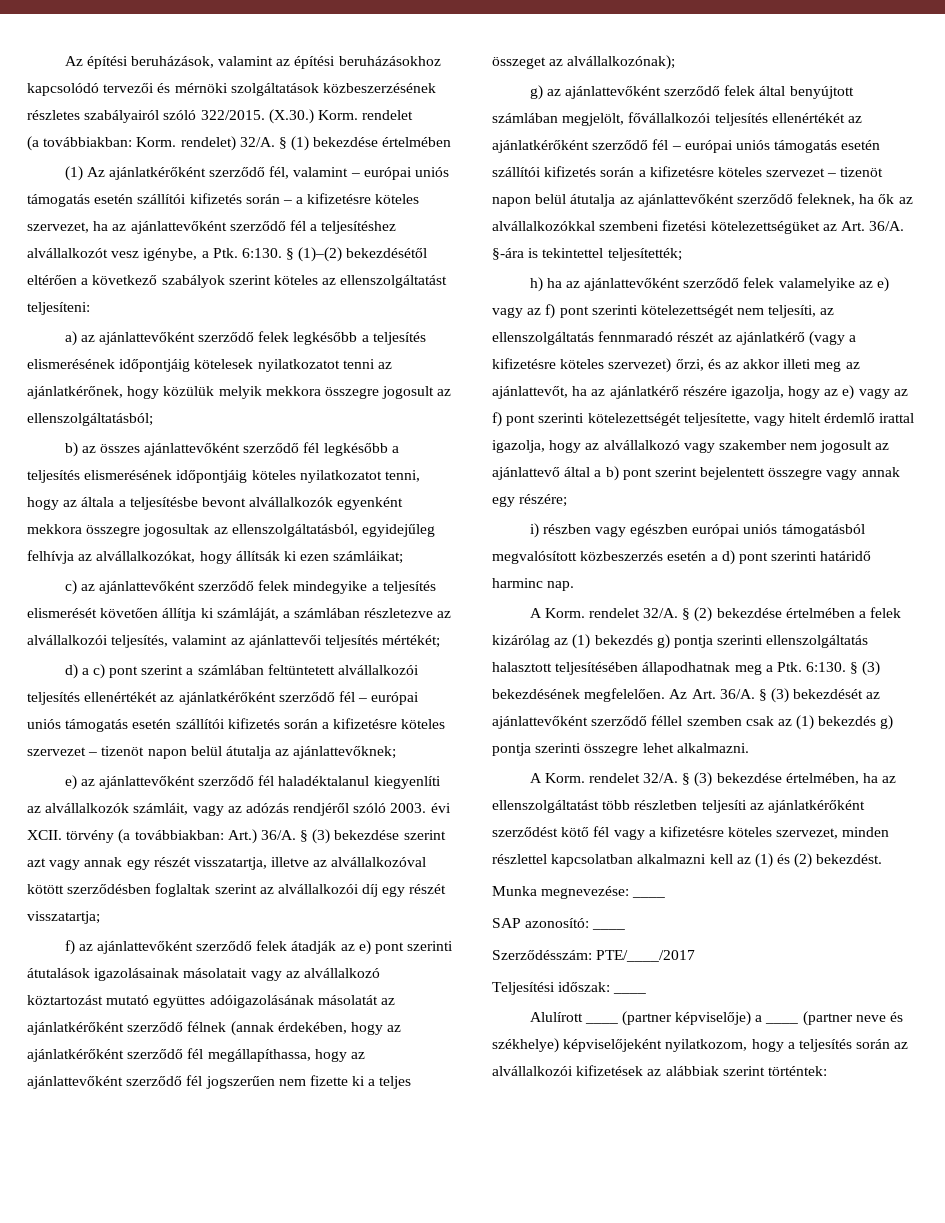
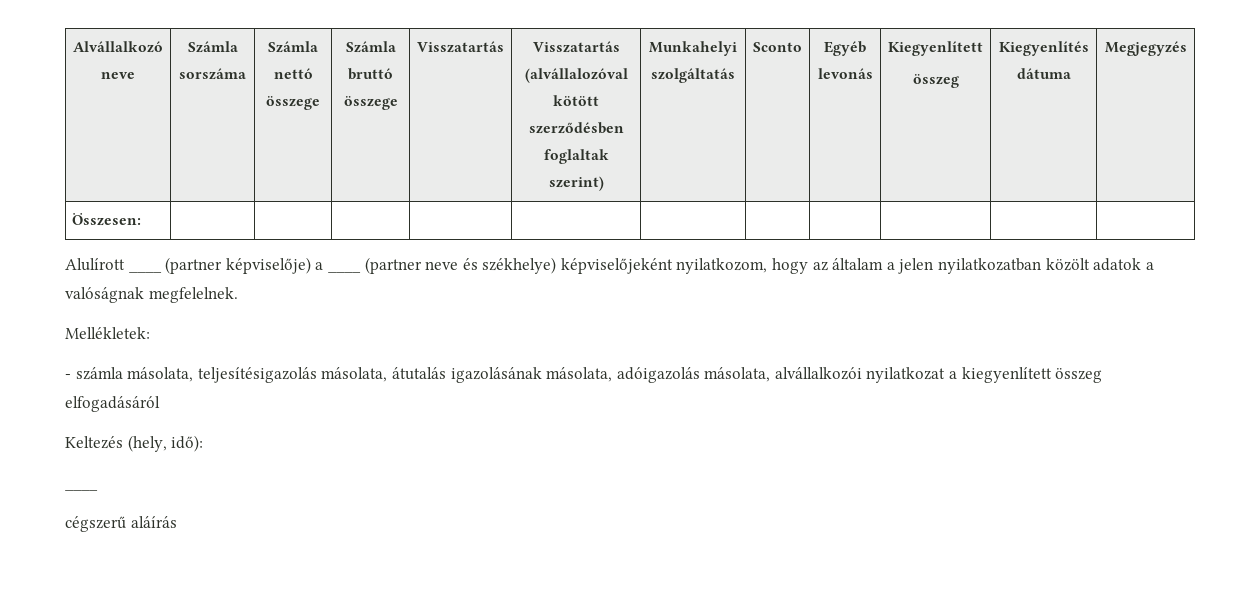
[64,56,441,69] [27,83,436,96] [27,109,414,124] [27,136,452,151] [64,166,449,181] [27,193,420,207] [27,220,397,234] [27,247,428,262] [27,275,448,288] [27,302,90,315] [64,331,426,346] [27,359,392,372] [27,386,452,399] [27,413,153,426] [64,442,399,457] [27,470,420,483] [27,497,404,510] [27,524,435,537] [27,550,404,564] [64,580,436,595] [27,608,452,621] [27,635,441,648] [64,664,419,679] [27,691,420,705] [27,718,446,732] [27,746,397,759] [64,775,441,790] [27,803,451,816] [27,829,446,844] [27,857,427,870] [27,883,447,897] [27,911,100,924] [64,940,454,955] [27,968,380,981] [27,995,395,1008] [27,1021,402,1036] [27,1048,365,1062] [27,1075,412,1089] [492,55,676,70] [529,85,854,100] [492,112,862,126] [492,139,881,153] [492,166,884,177] [492,193,913,207] [492,220,905,234] [492,248,682,261] [529,277,889,292] [492,304,835,319] [492,331,857,346] [492,358,860,373] [492,385,908,400] [492,412,915,427] [492,440,890,453] [492,466,900,481] [492,494,568,507] [529,523,865,538] [492,550,872,565] [492,578,575,591] [529,607,902,622] [492,634,869,649] [492,661,881,676] [492,688,881,703] [492,715,894,730] [492,743,749,756] [529,772,897,787] [492,800,865,813] [492,826,890,840] [492,853,883,868] [492,886,666,899] [492,918,590,928] [592,928,626,930] [492,950,696,962] [492,982,611,995] [613,992,647,994] Az építési beruházások, valamint az építési beruházásokhoz kapcsolódó tervezői és mérnöki szolgáltatások közbeszerzésének részletes szabályairól szóló 322/2015. (X.30.) Korm. rendelet // (a továbbiakban: Korm. rendelet) 32/A. § (1) bekezdése értelmében // (1) Az ajánlatkérőként szerződő fél, valamint – európai uniós támogatás esetén szállítói kifizetés során – a kifizetésre köteles szervezet, ha az ajánlattevőként szerződő fél a teljesítéshez alvállalkozót vesz igénybe, a Ptk. 6:130. § (1)–(2) bekezdésétől eltérően a következő szabályok szerint köteles az ellenszolgáltatást teljesíteni: // a) az ajánlattevőként szerződő felek legkésőbb a teljesítés elismerésének időpontjáig kötelesek nyilatkozatot tenni az ajánlatkérőnek, hogy közülük melyik mekkora összegre jogosult az ellenszolgáltatásból; // b) az összes ajánlattevőként szerződő fél legkésőbb a teljesítés elismerésének időpontjáig köteles nyilatkozatot tenni, hogy az általa a teljesítésbe bevont alvállalkozók egyenként mekkora összegre jogosultak az ellenszolgáltatásból, egyidejűleg felhívja az alvállalkozókat, hogy állítsák ki ezen számláikat; // c) az ajánlattevőként szerződő felek mindegyike a teljesítés elismerését követően állítja ki számláját, a számlában részletezve az alvállalkozói teljesítés, valamint az ajánlattevői teljesítés mértékét; // d) a c) pont szerint a számlában feltüntetett alvállalkozói teljesítés ellenértékét az ajánlatkérőként szerződő fél – európai uniós támogatás esetén szállítói kifizetés során a kifizetésre köteles szervezet – tizenöt napon belül átutalja az ajánlattevőknek; // e) az ajánlattevőként szerződő fél haladéktalanul kiegyenlíti az alvállalkozók számláit, vagy az adózás rendjéről szóló 2003. évi XCII. törvény (a továbbiakban: Art.) 36/A. § (3) bekezdése szerint azt vagy annak egy részét visszatartja, illetve az alvállalkozóval kötött szerződésben foglaltak szerint az alvállalkozói díj egy részét visszatartja; // f) az ajánlattevőként szerződő felek átadják az e) pont szerinti átutalások igazolásainak másolatait vagy az alvállalkozó köztartozást mutató együttes adóigazolásának másolatát az ajánlatkérőként szerződő félnek (annak érdekében, hogy az ajánlatkérőként szerződő fél megállapíthassa, hogy az ajánlattevőként szerződő fél jogszerűen nem fizette ki a teljes összeget az alvállalkozónak); // g) az ajánlattevőként szerződő felek által benyújtott számlában megjelölt, fővállalkozói teljesítés ellenértékét az ajánlatkérőként szerződő fél – európai uniós támogatás esetén szállítói kifizetés során a kifizetésre köteles szervezet – tizenöt napon belül átutalja az ajánlattevőként szerződő feleknek, ha ők az alvállalkozókkal szembeni fizetési kötelezettségüket az Art. 36/A. §-ára is tekintettel teljesítették; // h) ha az ajánlattevőként szerződő felek valamelyike az e) vagy az f) pont szerinti kötelezettségét nem teljesíti, az ellenszolgáltatás fennmaradó részét az ajánlatkérő (vagy a kifizetésre köteles szervezet) őrzi, és az akkor illeti meg az ajánlattevőt, ha az ajánlatkérő részére igazolja, hogy az e) vagy az f) pont szerinti kötelezettségét teljesítette, vagy hitelt érdemlő irattal igazolja, hogy az alvállalkozó vagy szakember nem jogosult az ajánlattevő által a b) pont szerint bejelentett összegre vagy annak egy részére; // i) részben vagy egészben európai uniós támogatásból megvalósított közbeszerzés esetén a d) pont szerinti határidő harminc nap. // A Korm. rendelet 32/A. § (2) bekezdése értelmében a felek kizárólag az (1) bekezdés g) pontja szerinti ellenszolgáltatás halasztott teljesítésében állapodhatnak meg a Ptk. 6:130. § (3) bekezdésének megfelelően. Az Art. 36/A. § (3) bekezdését az ajánlattevőként szerződő féllel szemben csak az (1) bekezdés g) pontja szerinti összegre lehet alkalmazni. // A Korm. rendelet 32/A. § (3) bekezdése értelmében, ha az ellenszolgáltatást több részletben teljesíti az ajánlatkérőként szerződést kötő fél vagy a kifizetésre köteles szervezet, minden részlettel kapcsolatban alkalmazni kell az (1) és (2) bekezdést. // Munka megnevezése: ____ // SAP azonosító: ____ // Szerződésszám: PTE/____/2017 // Teljesítési időszak: ____ -> [73,41,163,53] [101,72,135,79] [187,41,238,53] [179,68,246,80] [268,41,318,53] [273,68,313,79] [266,96,320,110] [345,41,396,53] [348,68,393,80] [343,96,398,110] [417,41,504,53] [532,41,620,53] [524,68,628,83] [553,95,599,106] [528,122,624,134] [543,149,609,164] [548,176,604,191] [649,41,737,56] [651,68,735,83] [753,42,802,52] [824,41,866,56] [817,68,873,79] [888,41,983,56] [912,74,959,88] [998,41,1089,56] [1016,68,1071,79] [1104,41,1187,56] [72,213,142,226] Alvállalkozó neve | Számla sorszáma | Számla nettó összege | Számla bruttó összege | Visszatartás | Visszatartás (alvállalozóval kötött szerződésben foglaltak szerint) | Munkahelyi szolgáltatás | Sconto | Egyéb levonás | Kiegyenlített // összeg | Kiegyenlítés dátuma | Megjegyzés // Összesen: | | | | | | | | | | |
[787,1039,909,1052] [492,1065,827,1076] a teljesítés során az alvállalkozói kifizetések az alábbiak szerint történtek: -> [812,258,1154,274] [65,287,238,303] [65,327,150,339] [65,367,1103,383] [65,396,160,412] [65,435,204,452] [65,488,98,491] [65,516,177,532] az általam a jelen nyilatkozatban közölt adatok a valóságnak megfelelnek. // Mellékletek: // - számla másolata, teljesítésigazolás másolata, átutalás igazolásának másolata, adóigazolás másolata, alvállalkozói nyilatkozat a kiegyenlített összeg elfogadásáról // Keltezés (hely, idő): // ____ // cégszerű aláírás

